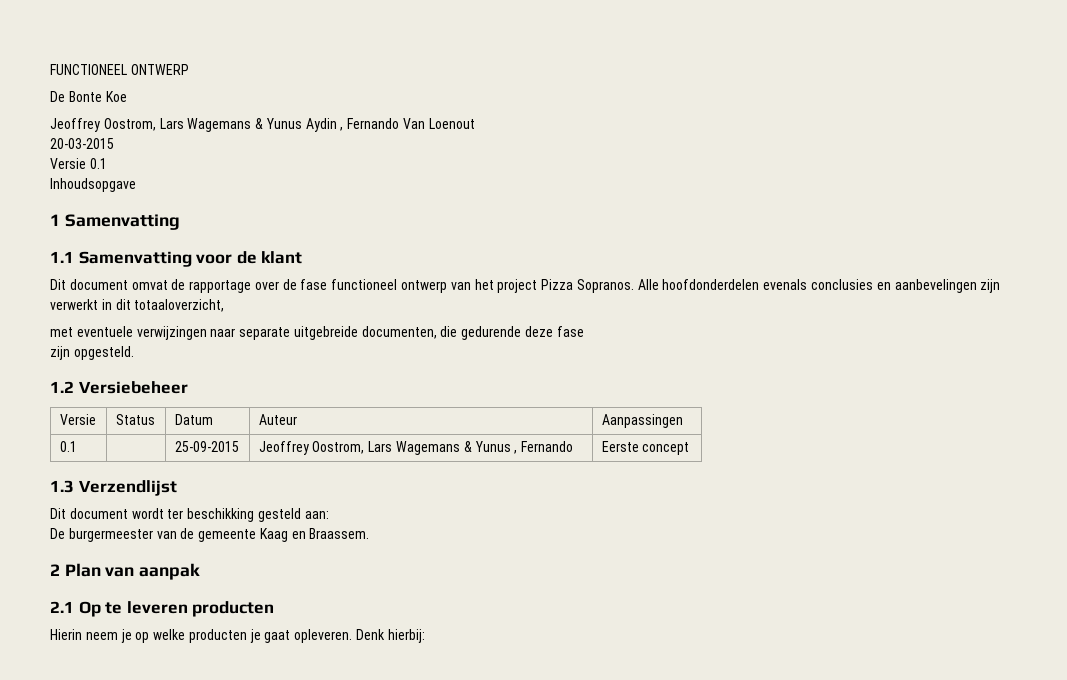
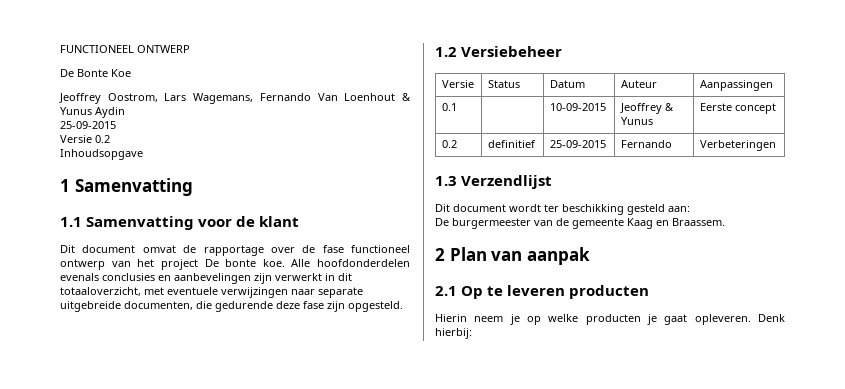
[187,118,252,132] Wagemans -> [193,93,396,104] Wagemans, Fernando Van Loenhout
[340,118,475,131] [50,138,114,149] [50,158,107,169] , Fernando Van Loenout // 20-03-2015 // Versie 0.1 -> [60,121,116,129] [60,135,110,143] // 25-09-2015 // Versie 0.2
[541,279,634,293] Pizza Sopranos. -> [204,259,285,267] De bonte koe.
(225, 305) // -> (141, 291) none
(584, 331) // -> (324, 305) none
[174,441,239,452] [258,441,574,455] 25-09-2015 | Jeoffrey Oostrom, Lars Wagemans & Yunus , Fernando -> [549,103,606,111] [619,103,674,114] [620,117,653,125] 10-09-2015 | Jeoffrey & Yunus
(690, 448) none -> [441,140,457,148] [487,140,536,148] [549,140,606,148] [620,140,672,148] [699,140,776,151] // 0.2 | definitief | 25-09-2015 | Fernando | Verbeteringen

